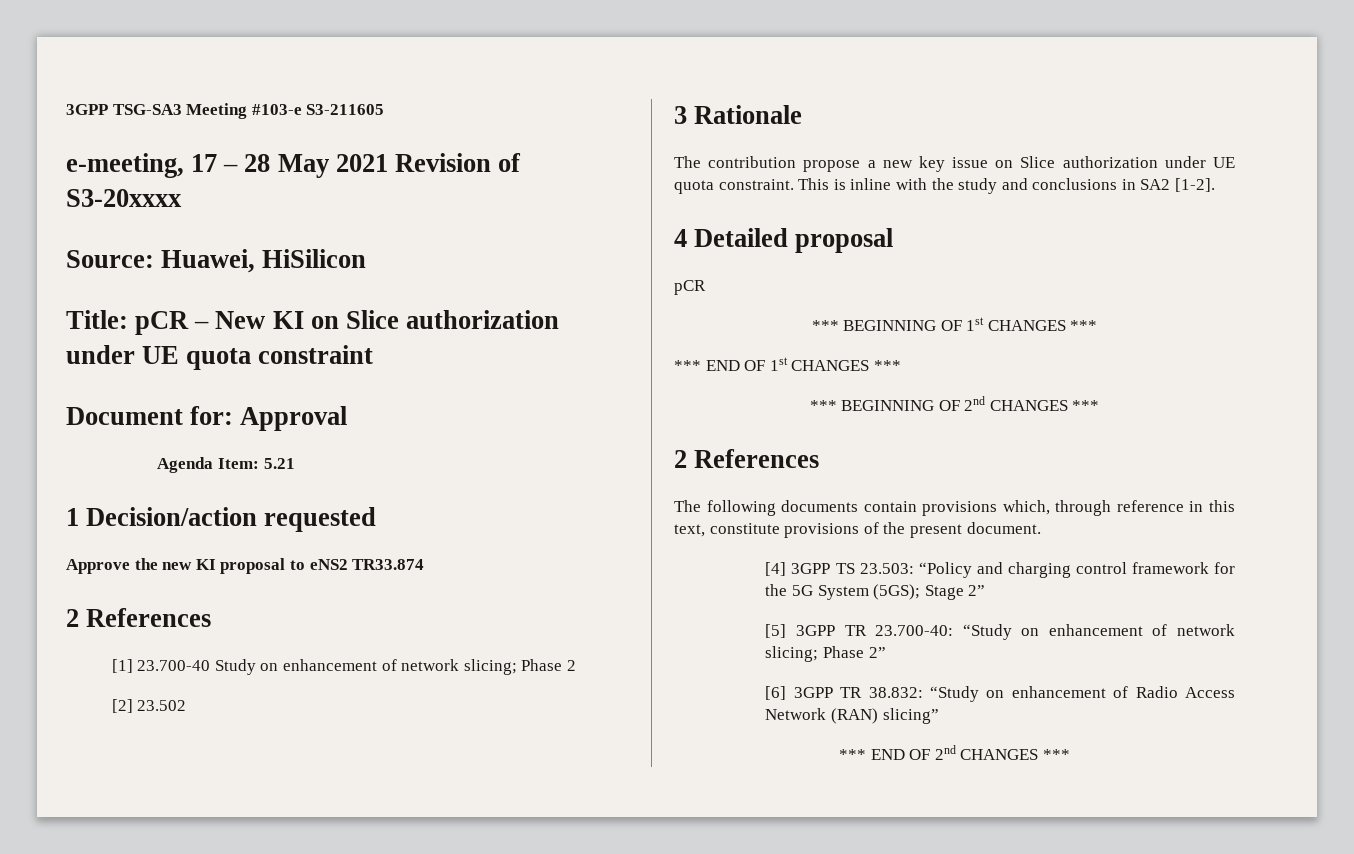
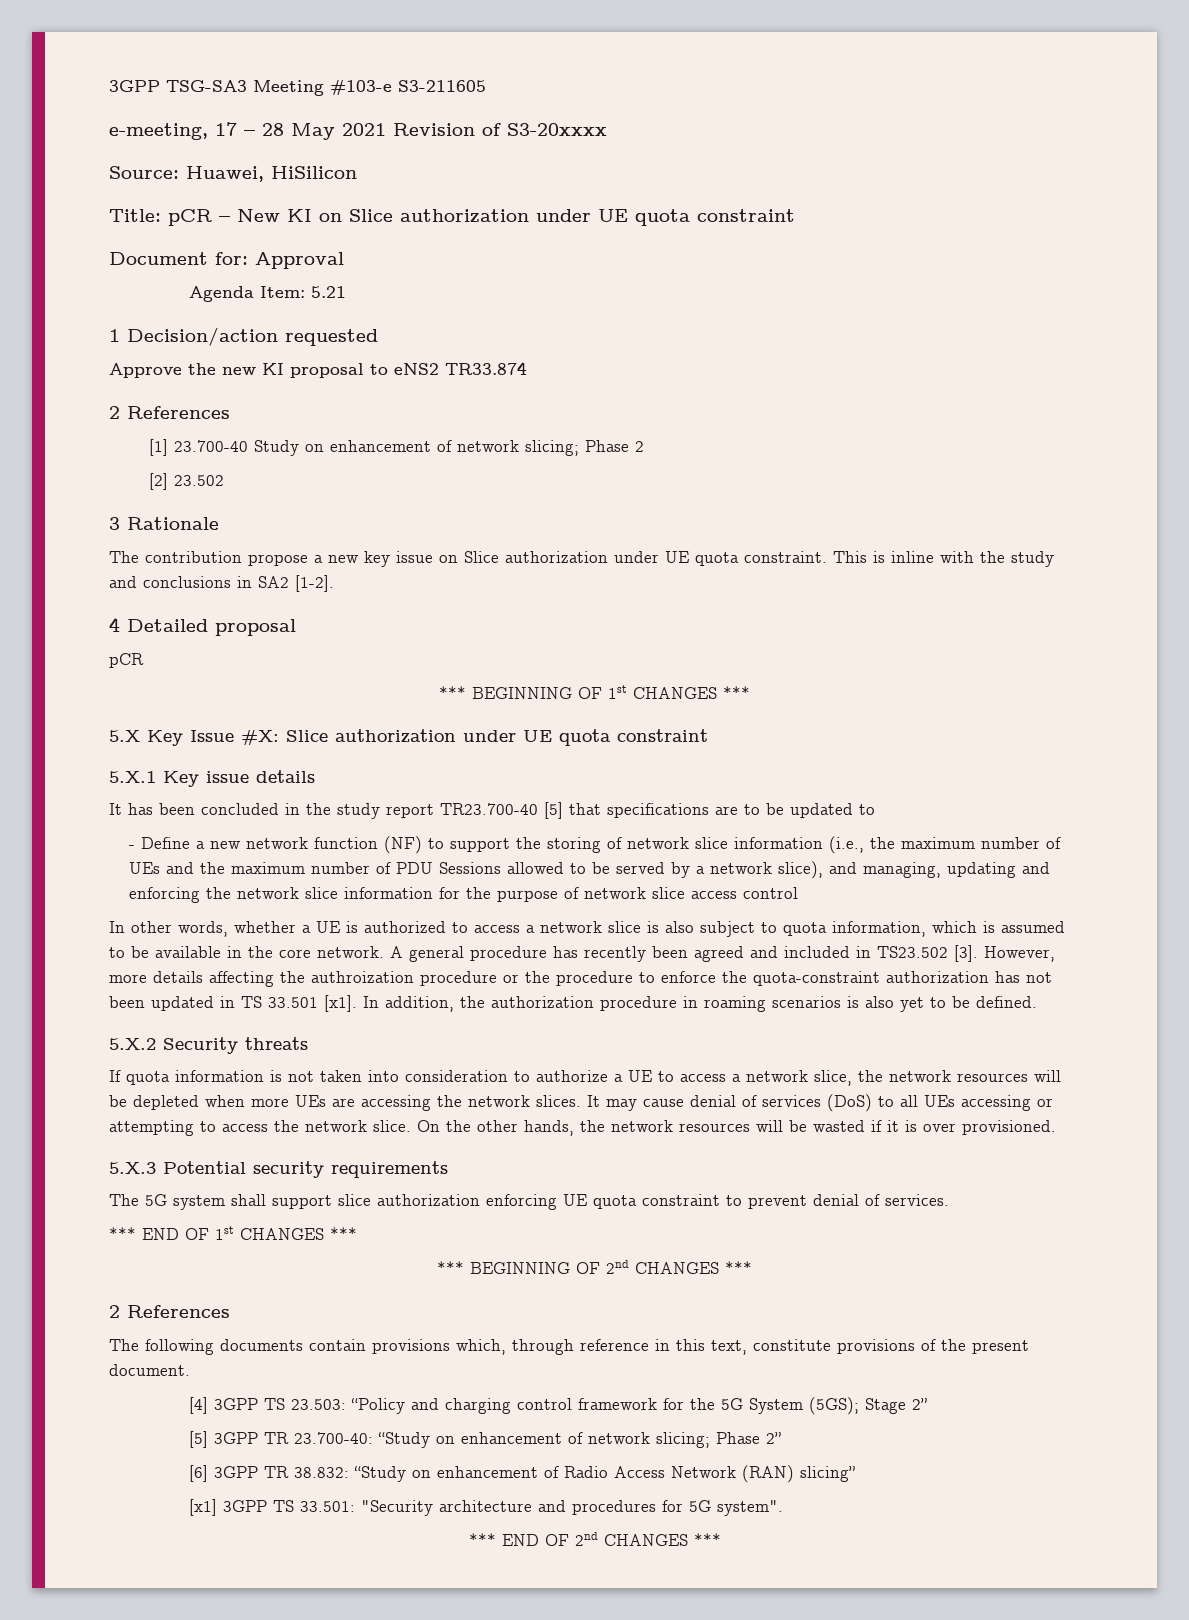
(1098, 325) none -> [109,729,708,746] [109,770,315,787] [109,802,875,819] [128,836,1061,854] [128,861,1050,879] [128,887,798,903] [109,921,1065,937] [109,945,1055,962] [109,971,1052,987] [109,995,1037,1012] [109,1037,308,1054] [109,1070,1061,1086] [109,1094,1053,1112] [109,1120,1056,1136] [109,1161,448,1178] [109,1194,949,1210] // 5.X Key Issue #X: Slice authorization under UE quota constraint // 5.X.1 Key issue details // It has been concluded in the study report TR23.700-40 [5] that specifications are to be updated to // - Define a new network function (NF) to support the storing of network slice information (i.e., the maximum number of UEs and the maximum number of PDU Sessions allowed to be served by a network slice), and managing, updating and enforcing the network slice information for the purpose of network slice access control // In other words, whether a UE is authorized to access a network slice is also subject to quota information, which is assumed to be available in the core network. A general procedure has recently been agreed and included in TS23.502 [3]. However, more details affecting the authroization procedure or the procedure to enforce the quota-constraint authorization has not been updated in TS 33.501 [x1]. In addition, the authorization procedure in roaming scenarios is also yet to be defined. // 5.X.2 Security threats // If quota information is not taken into consideration to authorize a UE to access a network slice, the network resources will be depleted when more UEs are accessing the network slices. It may cause denial of services (DoS) to all UEs accessing or attempting to access the network slice. On the other hands, the network resources will be wasted if it is over provisioned. // 5.X.3 Potential security requirements // The 5G system shall support slice authorization enforcing UE quota constraint to prevent denial of services.
(939, 716) none -> [188,1499,783,1516] // [x1] 3GPP TS 33.501: "Security architecture and procedures for 5G system".

